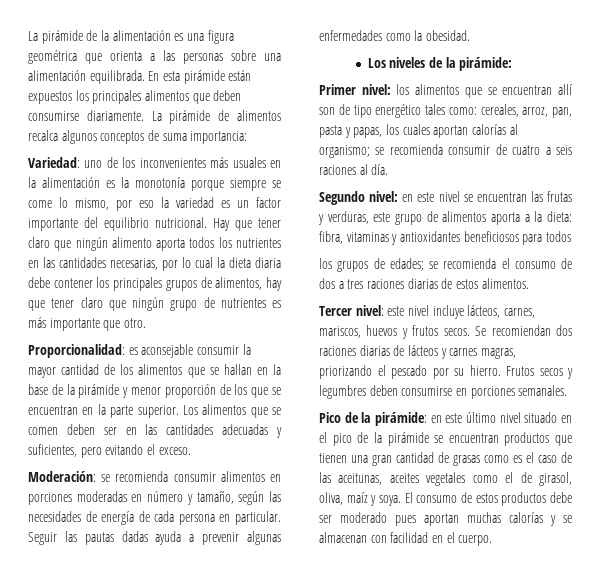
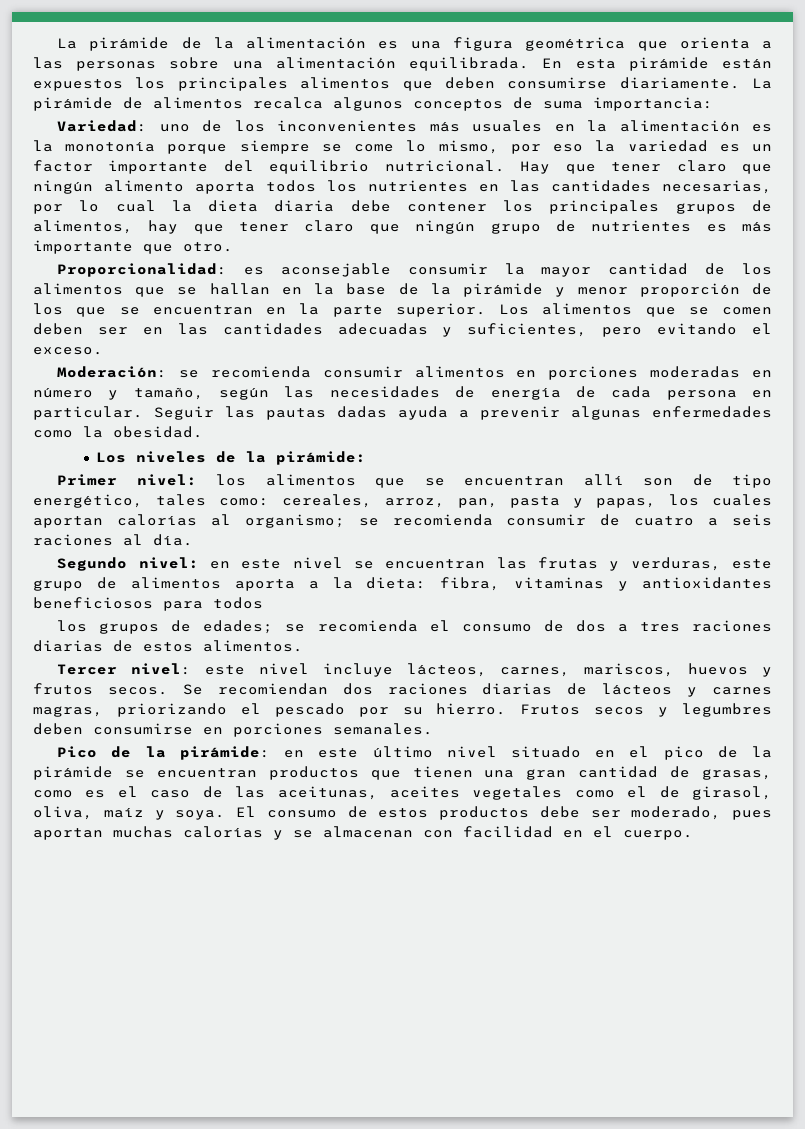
[375,104,422,118] energético -> [33,494,143,508] energético,
[453,455,480,466] grasas -> [701,769,772,780] grasas,
[340,512,387,523] moderado -> [631,806,722,820] moderado,

